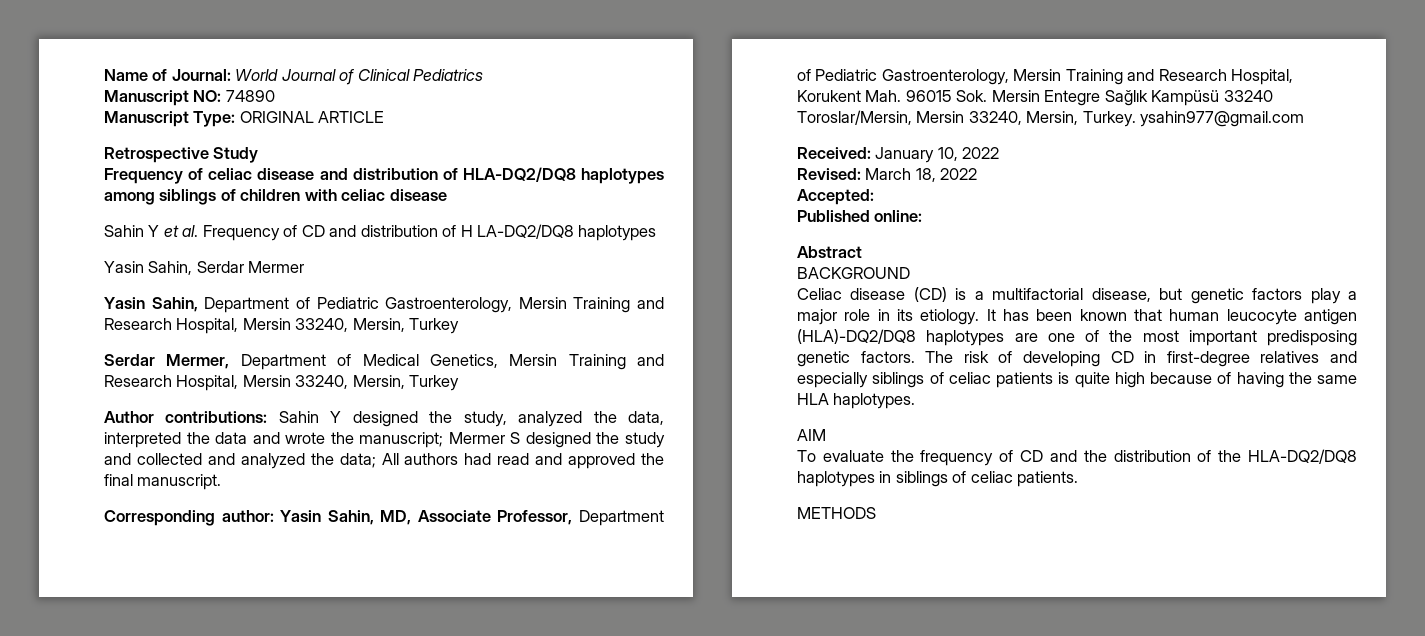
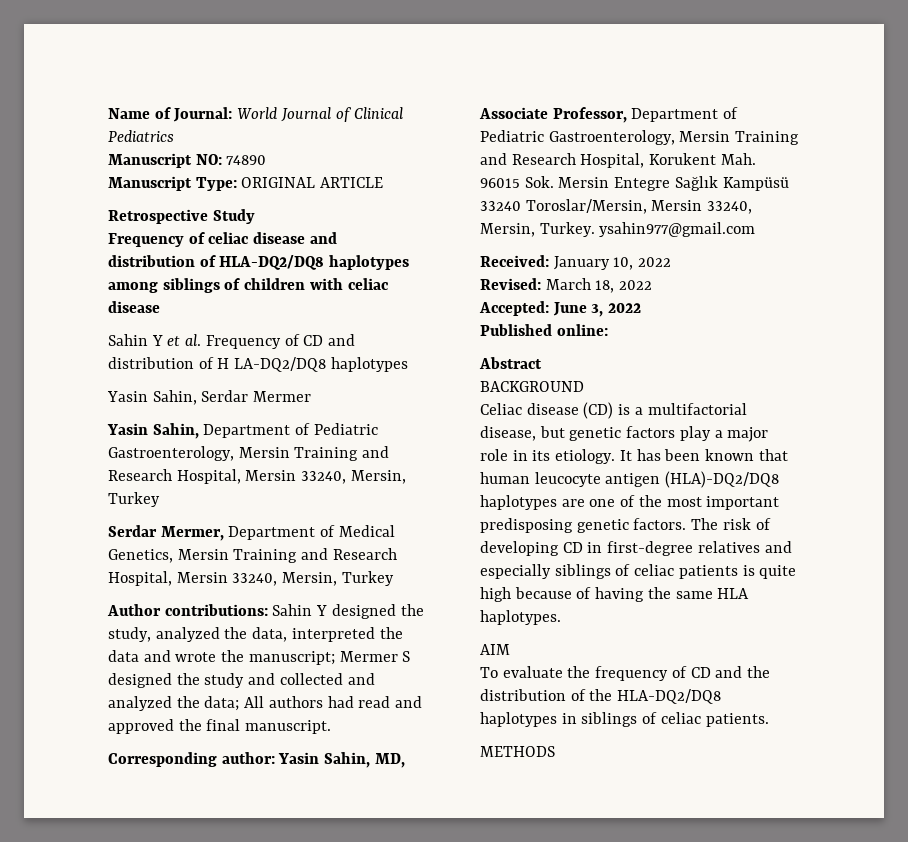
(874, 197) none -> [552,302,642,317] June 3, 2022

